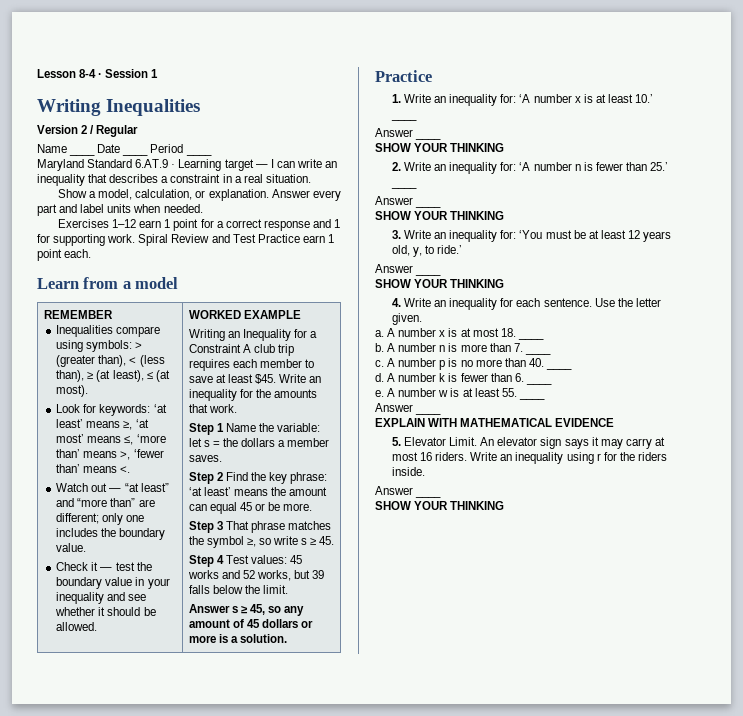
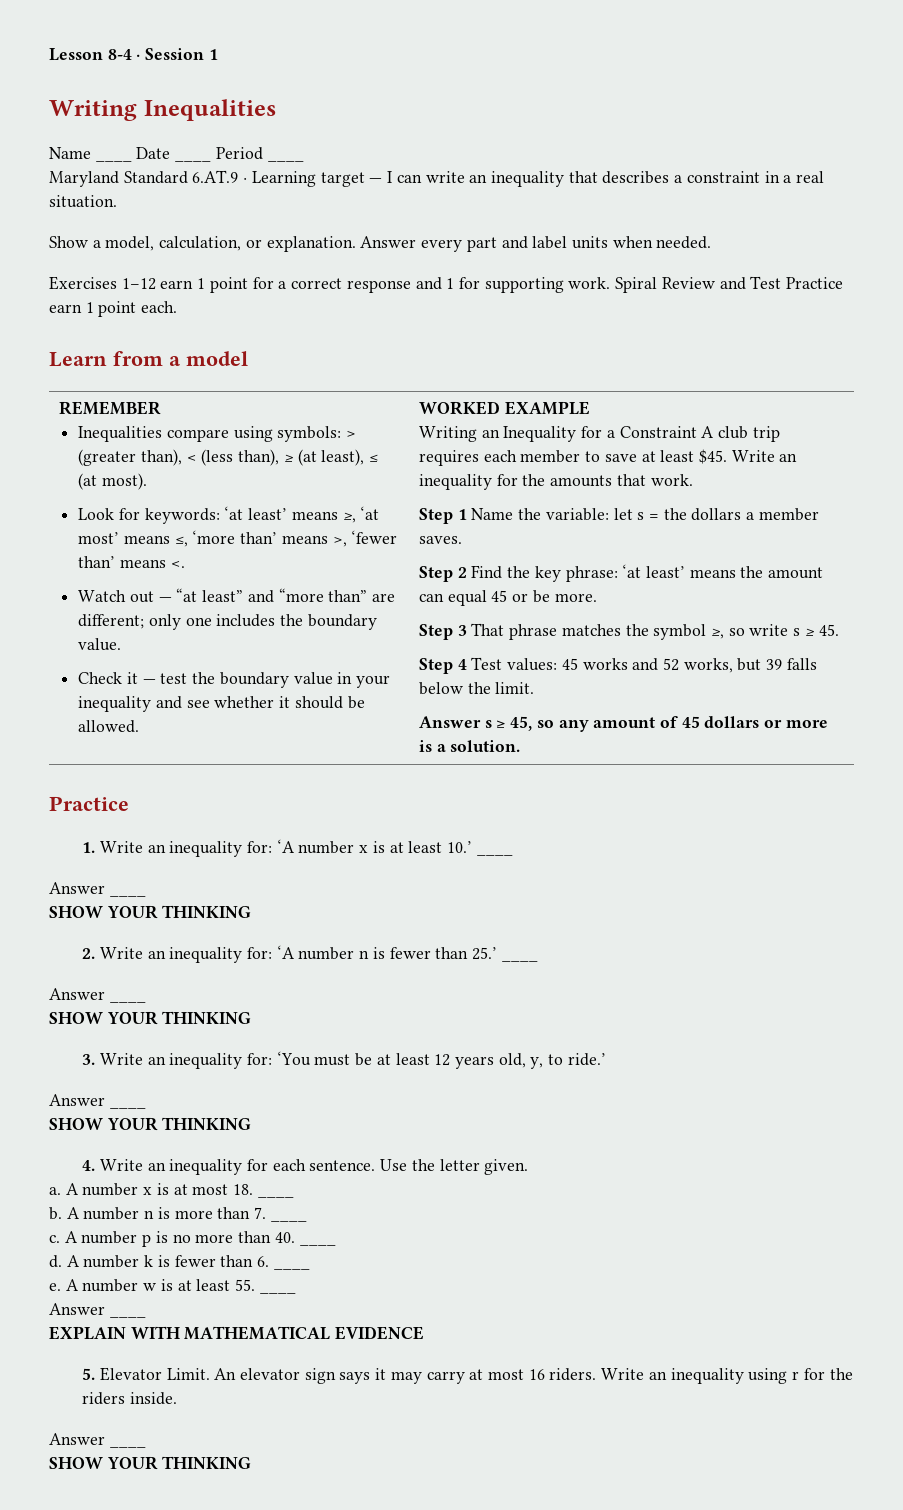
[37,125,139,137] // Version 2 / Regular -> (276, 110) none

